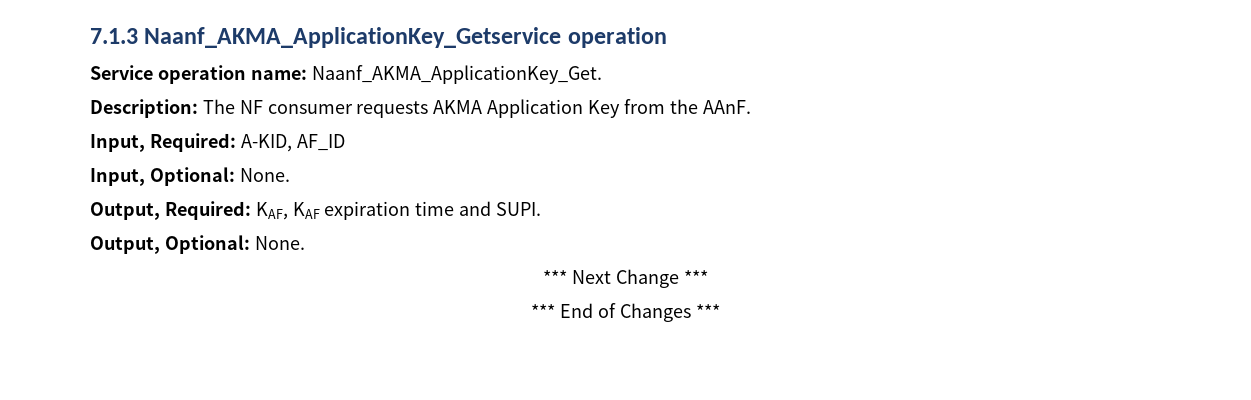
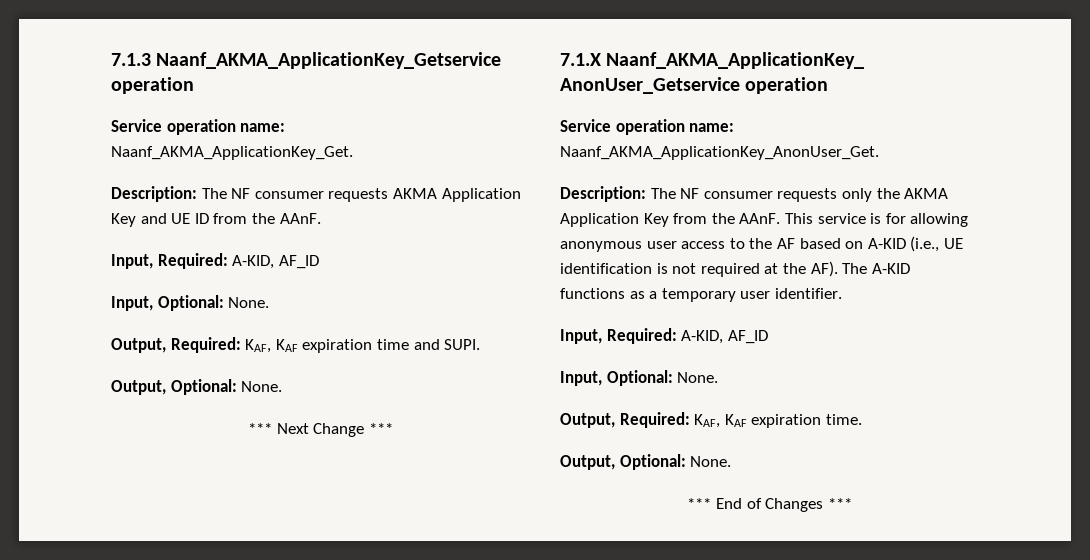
(621, 109) none -> [140,213,209,224] and UE ID
(708, 277) none -> [560,52,865,69] [560,77,829,94] [560,119,735,135] [560,146,879,160] [560,186,949,202] [560,213,969,227] [560,236,963,252] [560,261,910,277] [560,288,842,302] [560,328,768,344] [560,370,719,386] [560,412,862,428] [560,454,732,470] // 7.1.X Naanf_AKMA_ApplicationKey_ AnonUser_Getservice operation // Service operation name: Naanf_AKMA_ApplicationKey_AnonUser_Get. // Description: The NF consumer requests only the AKMA Application Key from the AAnF. This service is for allowing anonymous user access to the AF based on A-KID (i.e., UE identification is not required at the AF). The A-KID functions as a temporary user identifier. // Input, Required: A-KID, AF_ID // Input, Optional: None. // Output, Required: KAF, KAF expiration time. // Output, Optional: None.

